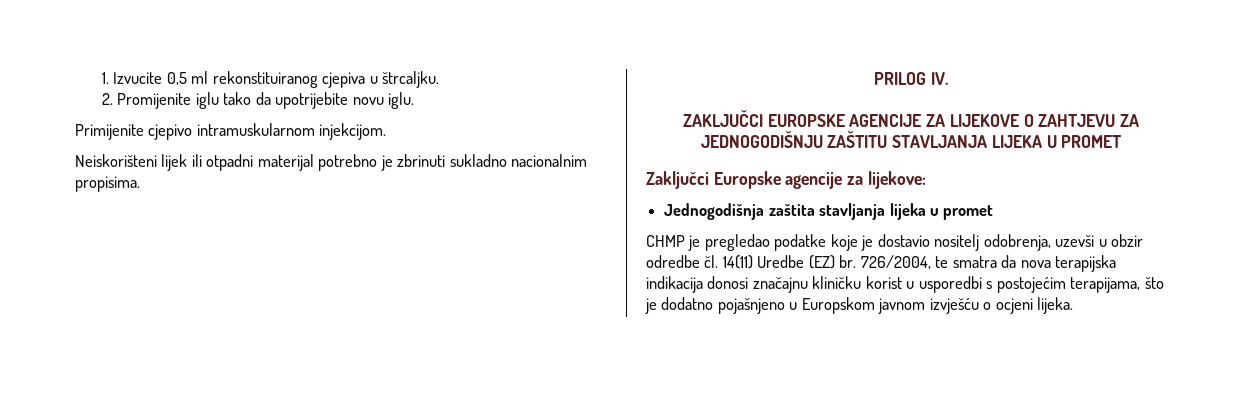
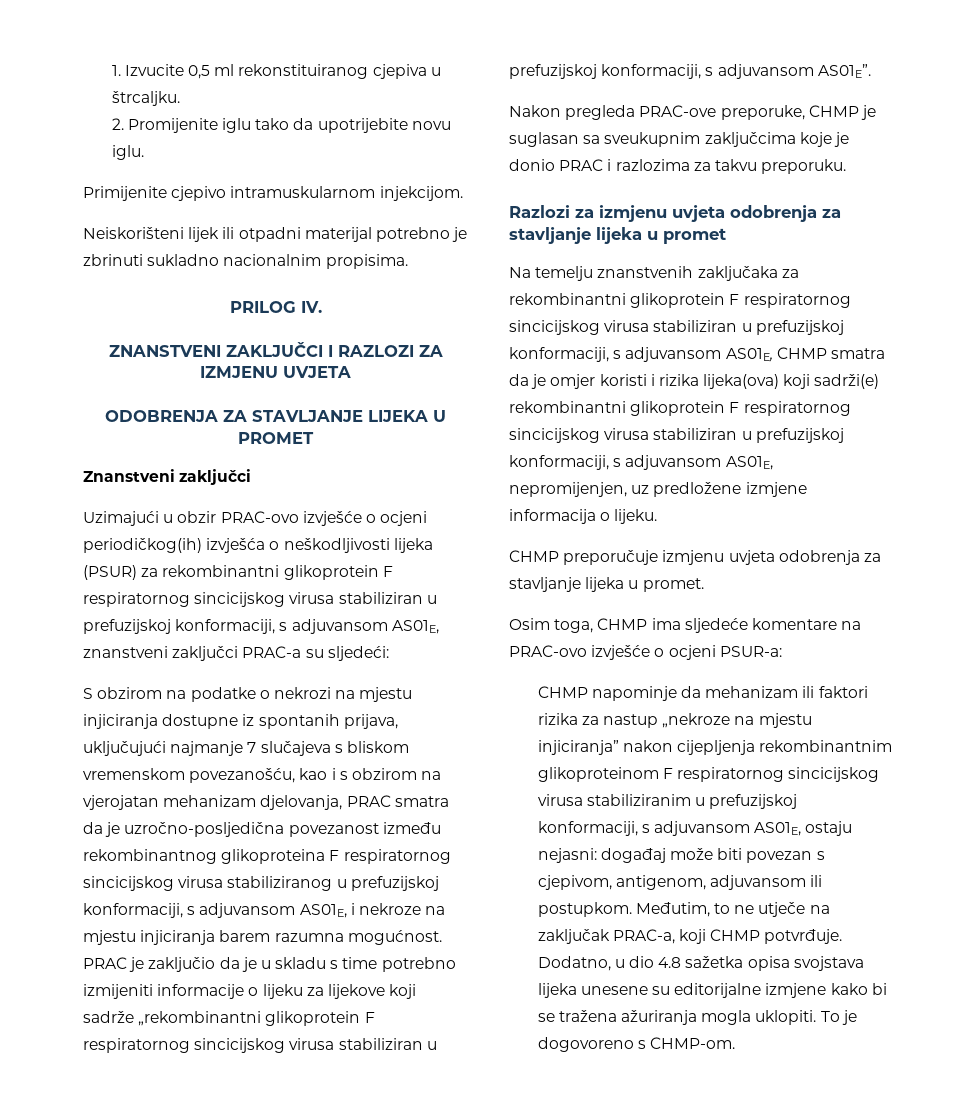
[682,110,1140,127] [700,131,1123,148] [646,171,926,189] [664,203,994,220] [646,234,1144,251] [646,255,1116,272] [646,276,1164,293] [645,297,1074,314] ZAKLJUČCI EUROPSKE AGENCIJE ZA LIJEKOVE O ZAHTJEVU ZA JEDNOGODIŠNJU ZAŠTITU STAVLJANJA LIJEKA U PROMET // Zaključci Europske agencije za lijekove: // Jednogodišnja zaštita stavljanja lijeka u promet // CHMP je pregledao podatke koje je dostavio nositelj odobrenja, uzevši u obzir odredbe čl. 14(11) Uredbe (EZ) br. 726/2004, te smatra da nova terapijska indikacija donosi značajnu kliničku korist u usporedbi s postojećim terapijama, što je dodatno pojašnjeno u Europskom javnom izvješću o ocjeni lijeka. -> [108,342,443,357] [200,366,351,378] [105,410,446,422] [238,432,314,444] [83,469,252,485] [83,511,428,526] [83,538,433,553] [83,565,393,580] [83,592,437,607] [83,619,439,634] [83,646,389,661] [83,687,413,702] [83,714,398,729] [83,741,409,756] [83,768,442,783] [83,795,449,810] [83,822,441,837] [83,849,451,864] [83,876,439,891] [83,903,446,918] [83,930,442,945] [83,957,456,972] [83,984,417,999] [83,1011,375,1026] [83,1038,437,1053] [509,64,871,79] [509,105,876,120] [509,132,849,147] [509,159,847,174] [509,205,841,222] [509,227,726,244] [509,266,799,281] [509,293,851,308] [509,320,844,335] [509,347,885,362] [509,374,880,389] [509,401,851,416] [509,428,844,443] [509,455,773,470] [509,482,807,497] [509,509,658,524] [509,550,881,565] [509,577,704,592] [509,618,862,633] [509,645,782,660] [537,686,868,701] [537,713,812,728] [537,740,893,755] [537,767,880,782] [537,794,798,809] [537,821,853,836] [537,848,825,863] [537,875,823,890] [537,902,830,917] [537,929,843,944] [537,956,864,971] [537,983,887,998] [537,1010,857,1025] [537,1037,735,1052] ZNANSTVENI ZAKLJUČCI I RAZLOZI ZA IZMJENU UVJETA // ODOBRENJA ZA STAVLJANJE LIJEKA U PROMET // Znanstveni zaključci // Uzimajući u obzir PRAC-ovo izvješće o ocjeni periodičkog(ih) izvješća o neškodljivosti lijeka (PSUR) za rekombinantni glikoprotein F respiratornog sincicijskog virusa stabiliziran u prefuzijskoj konformaciji, s adjuvansom AS01E, znanstveni zaključci PRAC-a su sljedeći: // S obzirom na podatke o nekrozi na mjestu injiciranja dostupne iz spontanih prijava, uključujući najmanje 7 slučajeva s bliskom vremenskom povezanošću, kao i s obzirom na vjerojatan mehanizam djelovanja, PRAC smatra da je uzročno-posljedična povezanost između rekombinantnog glikoproteina F respiratornog sincicijskog virusa stabiliziranog u prefuzijskoj konformaciji, s adjuvansom AS01E, i nekroze na mjestu injiciranja barem razumna mogućnost. PRAC je zaključio da je u skladu s time potrebno izmijeniti informacije o lijeku za lijekove koji sadrže „rekombinantni glikoprotein F respiratornog sincicijskog virusa stabiliziran u prefuzijskoj konformaciji, s adjuvansom AS01E”. // Nakon pregleda PRAC-ove preporuke, CHMP je suglasan sa sveukupnim zaključcima koje je donio PRAC i razlozima za takvu preporuku. // Razlozi za izmjenu uvjeta odobrenja za stavljanje lijeka u promet // Na temelju znanstvenih zaključaka za rekombinantni glikoprotein F respiratornog sincicijskog virusa stabiliziran u prefuzijskoj konformaciji, s adjuvansom AS01E, CHMP smatra da je omjer koristi i rizika lijeka(ova) koji sadrži(e) rekombinantni glikoprotein F respiratornog sincicijskog virusa stabiliziran u prefuzijskoj konformaciji, s adjuvansom AS01E, nepromijenjen, uz predložene izmjene informacija o lijeku. // CHMP preporučuje izmjenu uvjeta odobrenja za stavljanje lijeka u promet. // Osim toga, CHMP ima sljedeće komentare na PRAC-ovo izvješće o ocjeni PSUR-a: // CHMP napominje da mehanizam ili faktori rizika za nastup „nekroze na mjestu injiciranja” nakon cijepljenja rekombinantnim glikoproteinom F respiratornog sincicijskog virusa stabiliziranim u prefuzijskoj konformaciji, s adjuvansom AS01E, ostaju nejasni: događaj može biti povezan s cjepivom, antigenom, adjuvansom ili postupkom. Međutim, to ne utječe na zaključak PRAC-a, koji CHMP potvrđuje. Dodatno, u dio 4.8 sažetka opisa svojstava lijeka unesene su editorijalne izmjene kako bi se tražena ažuriranja mogla uklopiti. To je dogovoreno s CHMP-om.

